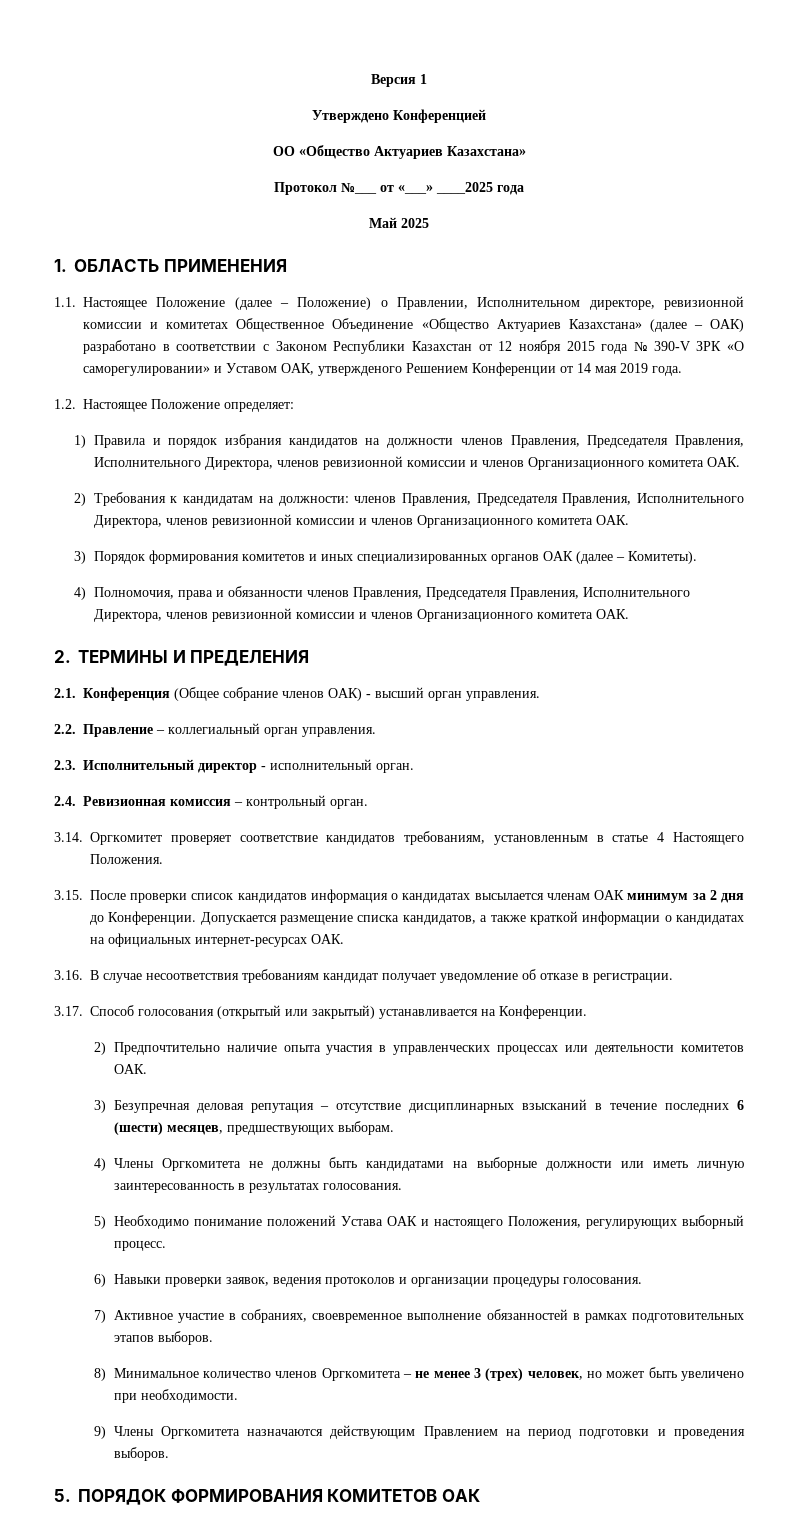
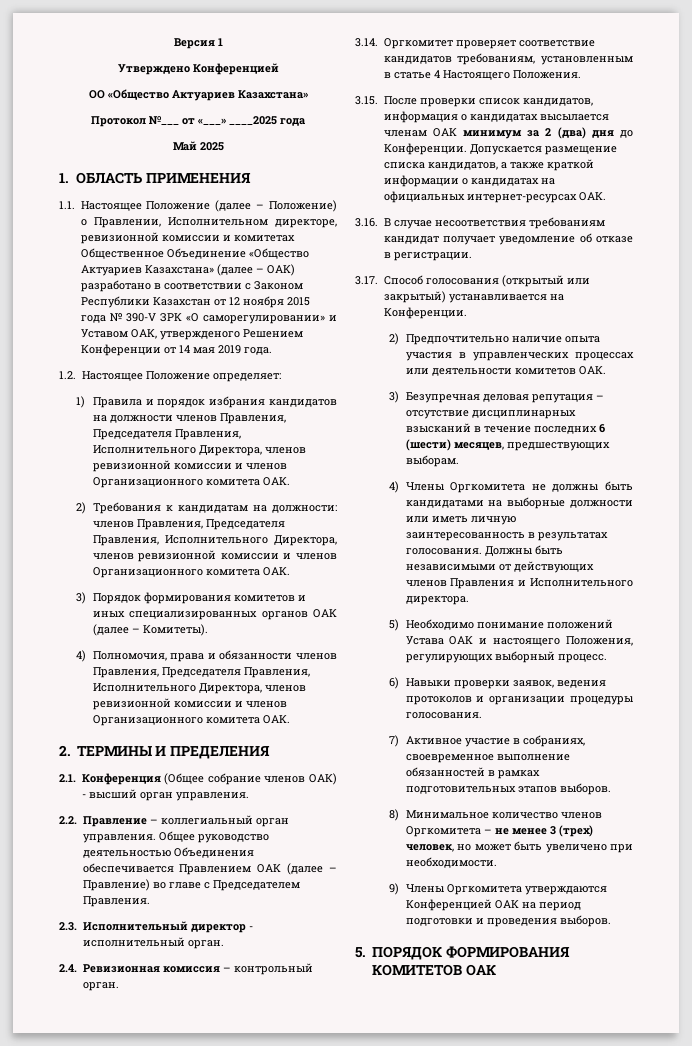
(376, 732) none -> [158,831,269,843] [82,847,254,858] [82,863,337,875] [82,879,300,891] [82,896,150,907] Общее руководство деятельностью Объединения обеспечивается Правлением ОАК (далее – Правление) во главе с Председателем Правления.
[237,893,307,903] кандидатов -> [522,98,593,106] кандидатов,
(717, 895) none -> [557,127,586,139] (два)
(402, 1186) none -> [484,545,563,556] [405,561,594,573] [405,578,633,589] [405,596,469,605] Должны быть независимыми от действующих членов Правления и Исполнительного директора.
[247,1425,498,1439] назначаются действующим Правлением -> [524,886,607,895] [405,899,519,911] утверждаются Конференцией ОАК

